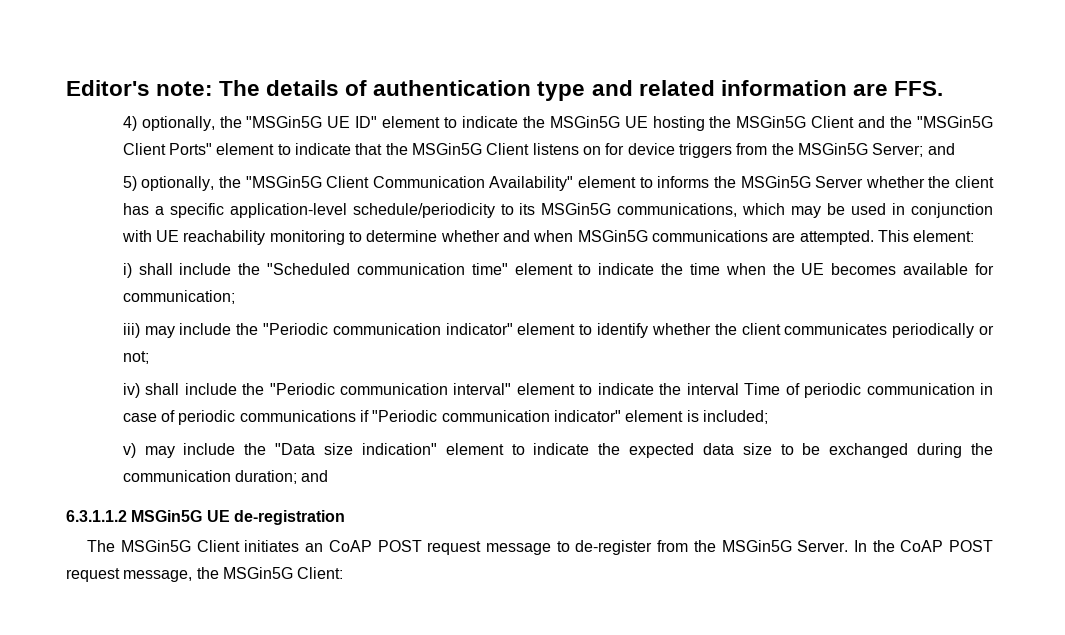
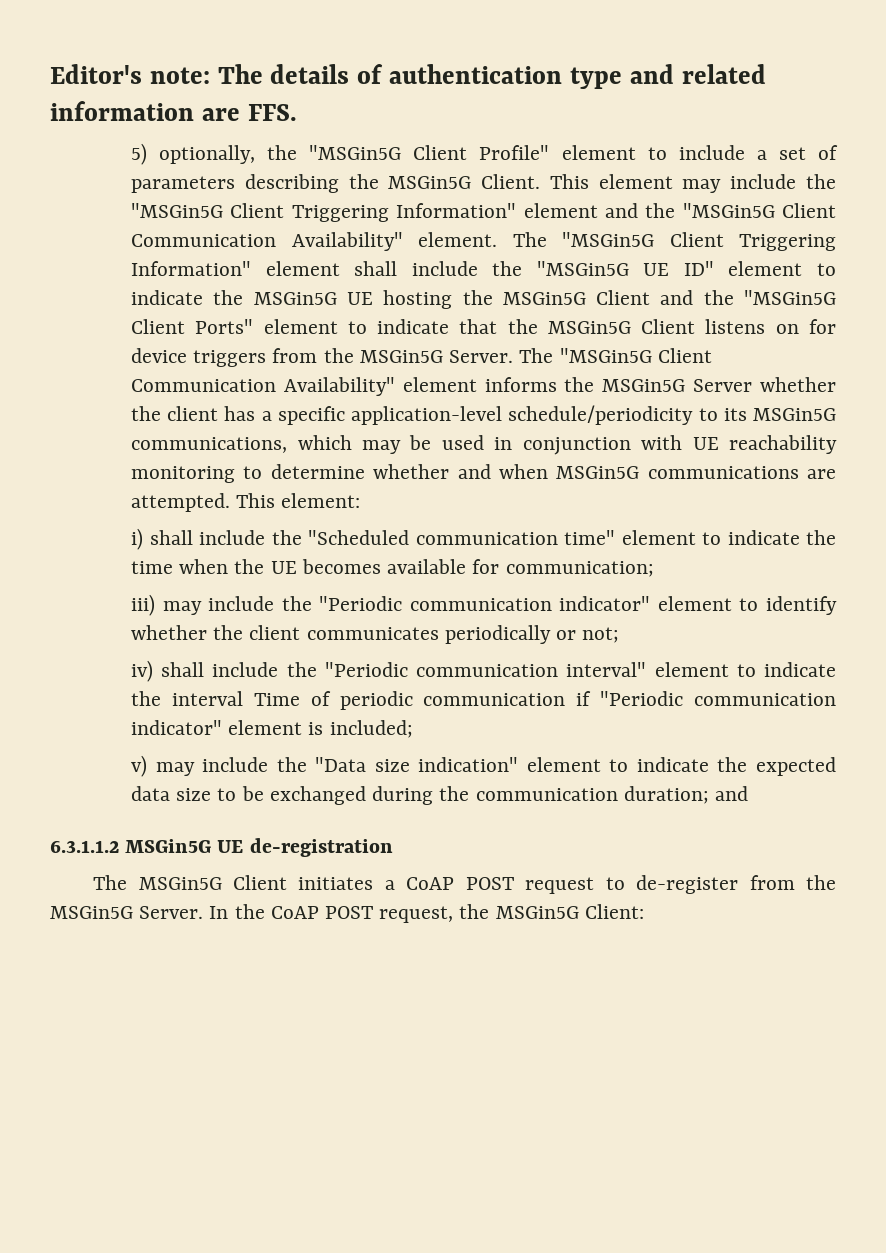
[122,116,323,131] 4) optionally, the "MSGin5G -> [131,143,838,165] [131,174,837,193] [131,203,836,222] [131,232,836,251] [131,261,629,276] 5) optionally, the "MSGin5G Client Profile" element to include a set of parameters describing the MSGin5G Client. This element may include the "MSGin5G Client Triggering Information" element and the "MSGin5G Client Communication Availability" element. The "MSGin5G Client Triggering Information" element shall include the "MSGin5G
[872,143,955,157] [122,176,241,191] Server; and // 5) optionally, the -> [449,348,554,363] Server. The
[639,177,653,188] to -> (477, 384) none
[980,383,994,395] [122,410,356,425] in case of periodic communications -> (566, 699) none
[305,540,551,555] an CoAP POST request message -> [384,877,595,894] a CoAP POST request
[66,568,193,582] request message, -> [379,906,454,923] request,

